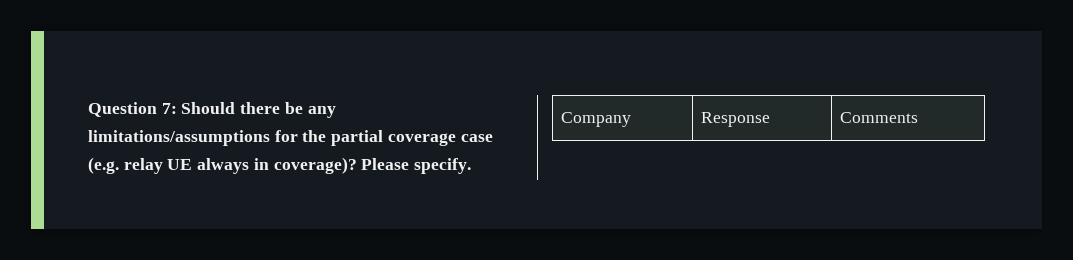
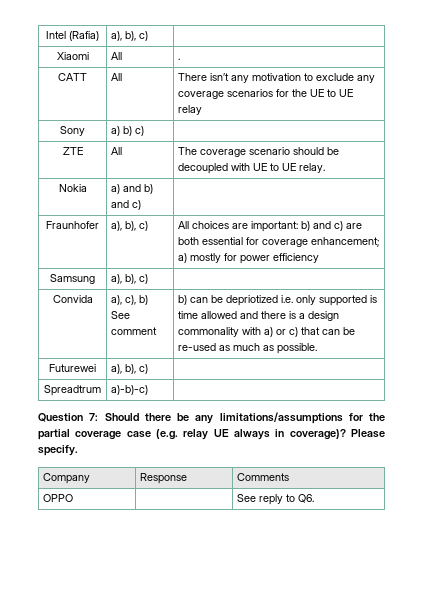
(88, 109) none -> [46,31,99,41] [111,31,149,41] [56,52,89,60] [111,52,123,60] [178,58,181,60] [58,73,87,81] [111,73,123,81] [178,73,376,83] [178,89,354,99] [178,105,203,115] [60,126,85,136] [111,126,145,136] [62,147,83,155] [111,147,123,155] [178,147,340,157] [178,163,326,174] [58,184,87,192] [111,184,154,194] [111,200,142,210] [46,221,99,229] [111,221,149,231] [178,221,363,232] [178,237,380,247] [178,253,320,264] [50,274,95,284] [111,274,149,284] [52,295,93,303] [111,295,149,305] [111,311,131,319] [111,327,158,335] [178,295,378,306] [178,311,340,321] [178,327,356,337] [178,343,318,354] [49,364,96,372] [111,364,149,374] [44,385,101,396] [111,385,149,395] Intel (Rafia) | a), b), c) | // Xiaomi | All | . // CATT | All | There isn’t any motivation to exclude any coverage scenarios for the UE to UE relay // Sony | a) b) c) | // ZTE | All | The coverage scenario should be decoupled with UE to UE relay. // Nokia | a) and b) and c) | // Fraunhofer | a), b), c) | All choices are important: b) and c) are both essential for coverage enhancement; a) mostly for power efficiency // Samsung | a), b), c) | // Convida | a), c), b) See comment | b) can be depriotized i.e. only supported is time allowed and there is a design commonality with a) or c) that can be re-used as much as possible. // Futurewei | a), b), c) | // Spreadtrum | a)-b)-c) | //
(919, 117) none -> [43,494,74,502] [237,494,315,505] // OPPO | | See reply to Q6.

